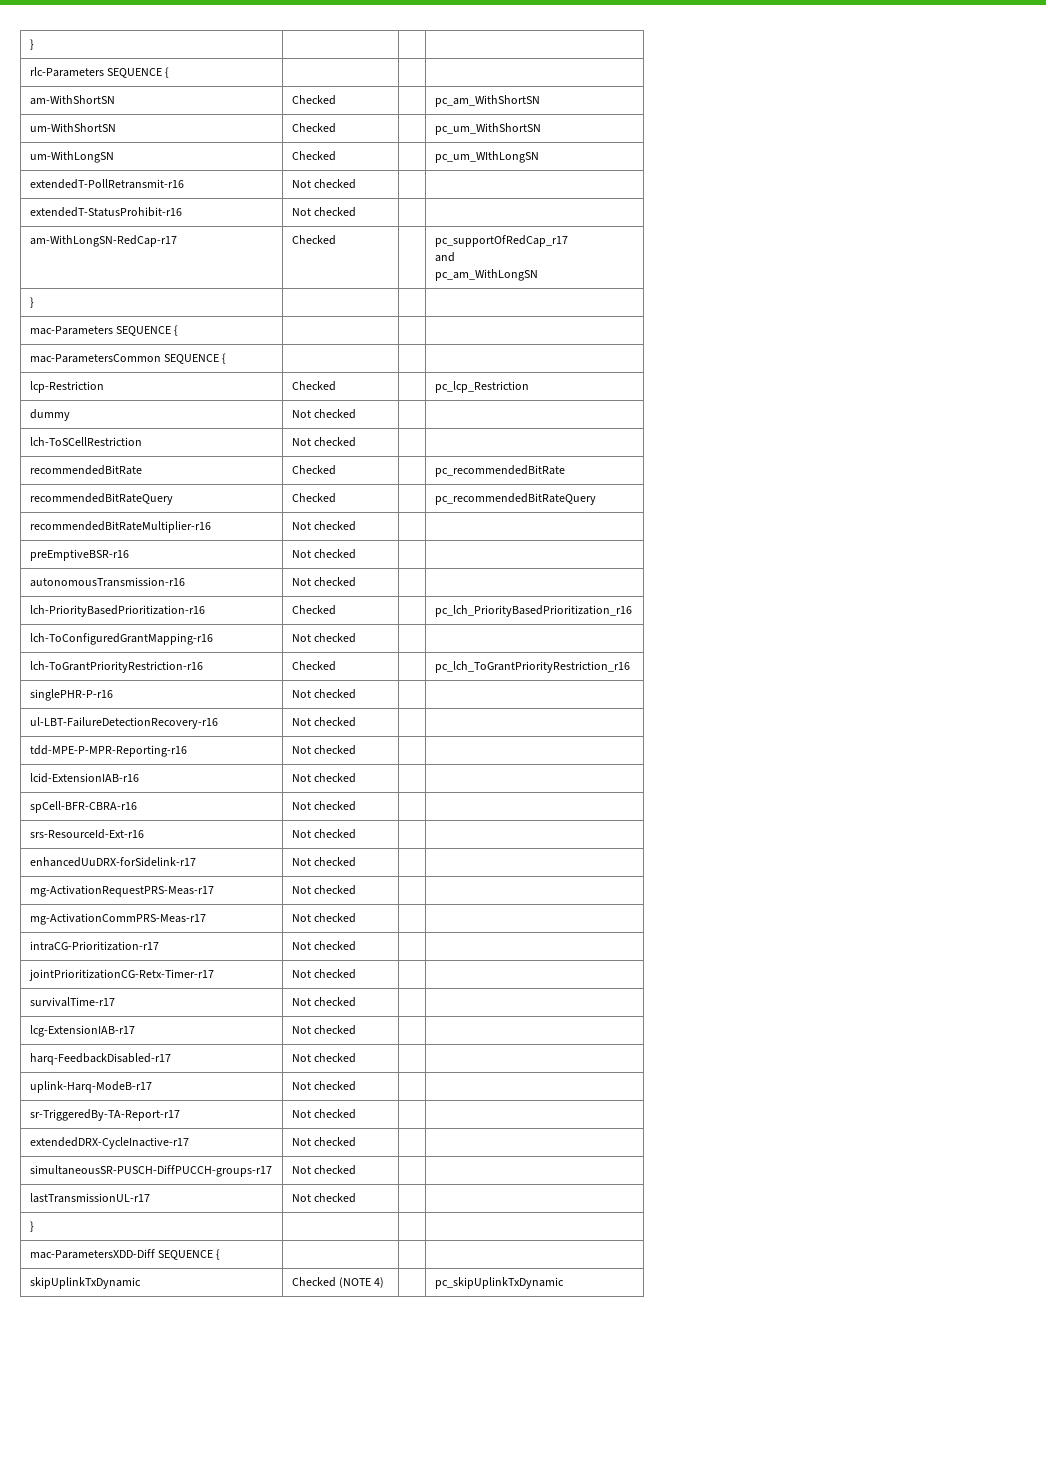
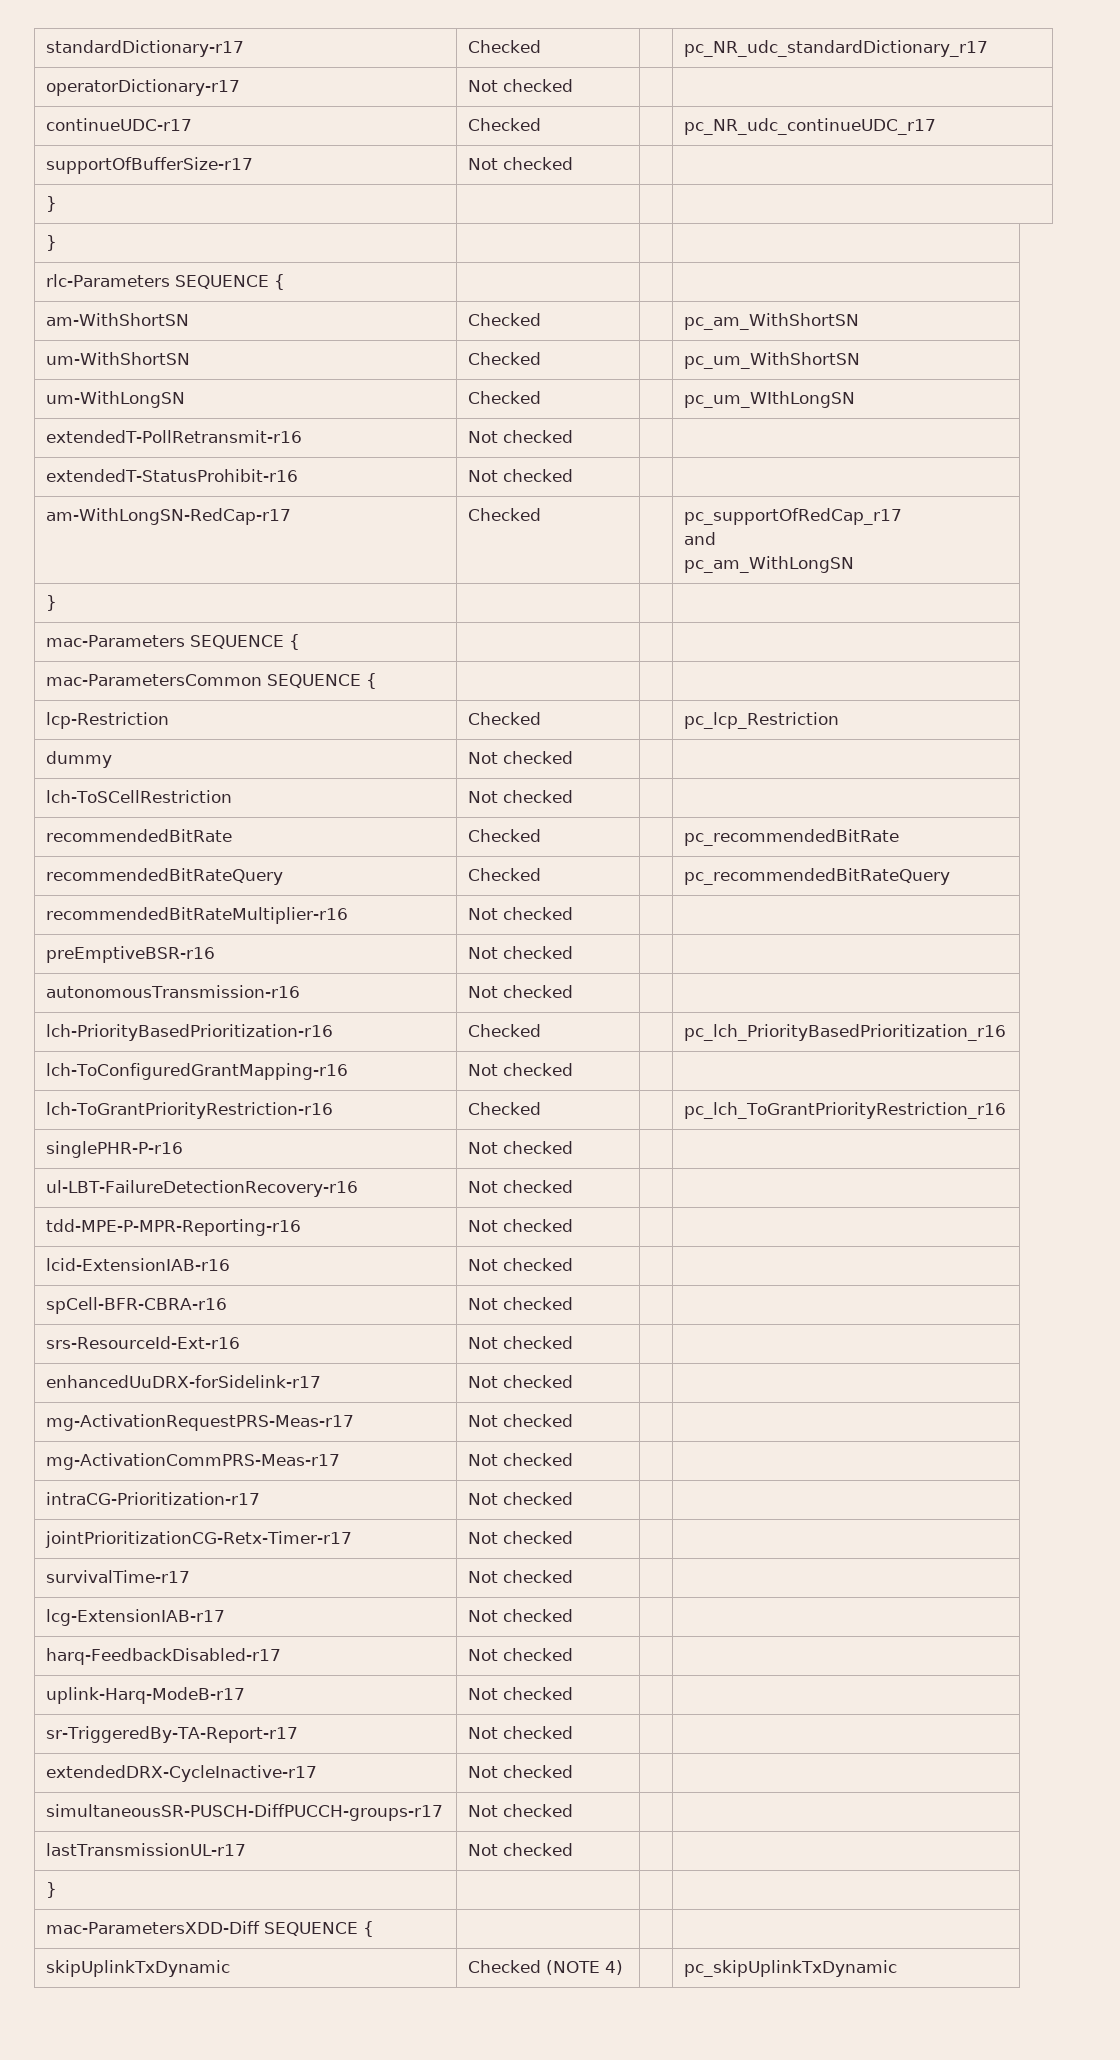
(29, 44) none -> [46,40,245,57] [468,40,542,53] [684,40,989,57] [46,79,241,96] [468,79,574,92] [46,118,193,131] [468,118,542,131] [684,118,937,135] [46,157,254,174] [468,157,574,170] [46,196,58,212] standardDictionary-r17 | Checked | | pc_NR_udc_standardDictionary_r17 // operatorDictionary-r17 | Not checked | | // continueUDC-r17 | Checked | | pc_NR_udc_continueUDC_r17 // supportOfBufferSize-r17 | Not checked | | // } | | | //

